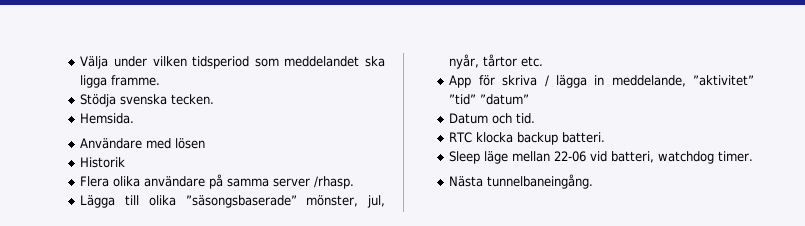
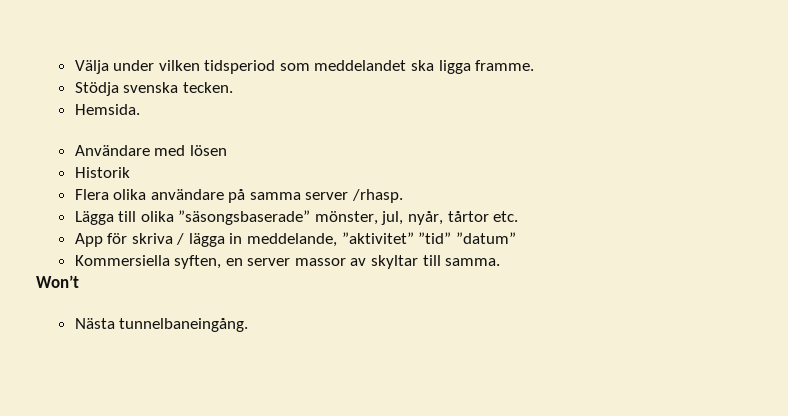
[449,113,536,124] [449,132,606,145] [449,151,754,164] Datum och tid. // RTC klocka backup batteri. // Sleep läge mellan 22-06 vid batteri, watchdog timer. -> [74,255,501,269] [36,275,79,288] Kommersiella syften, en server massor av skyltar till samma. // Won’t

